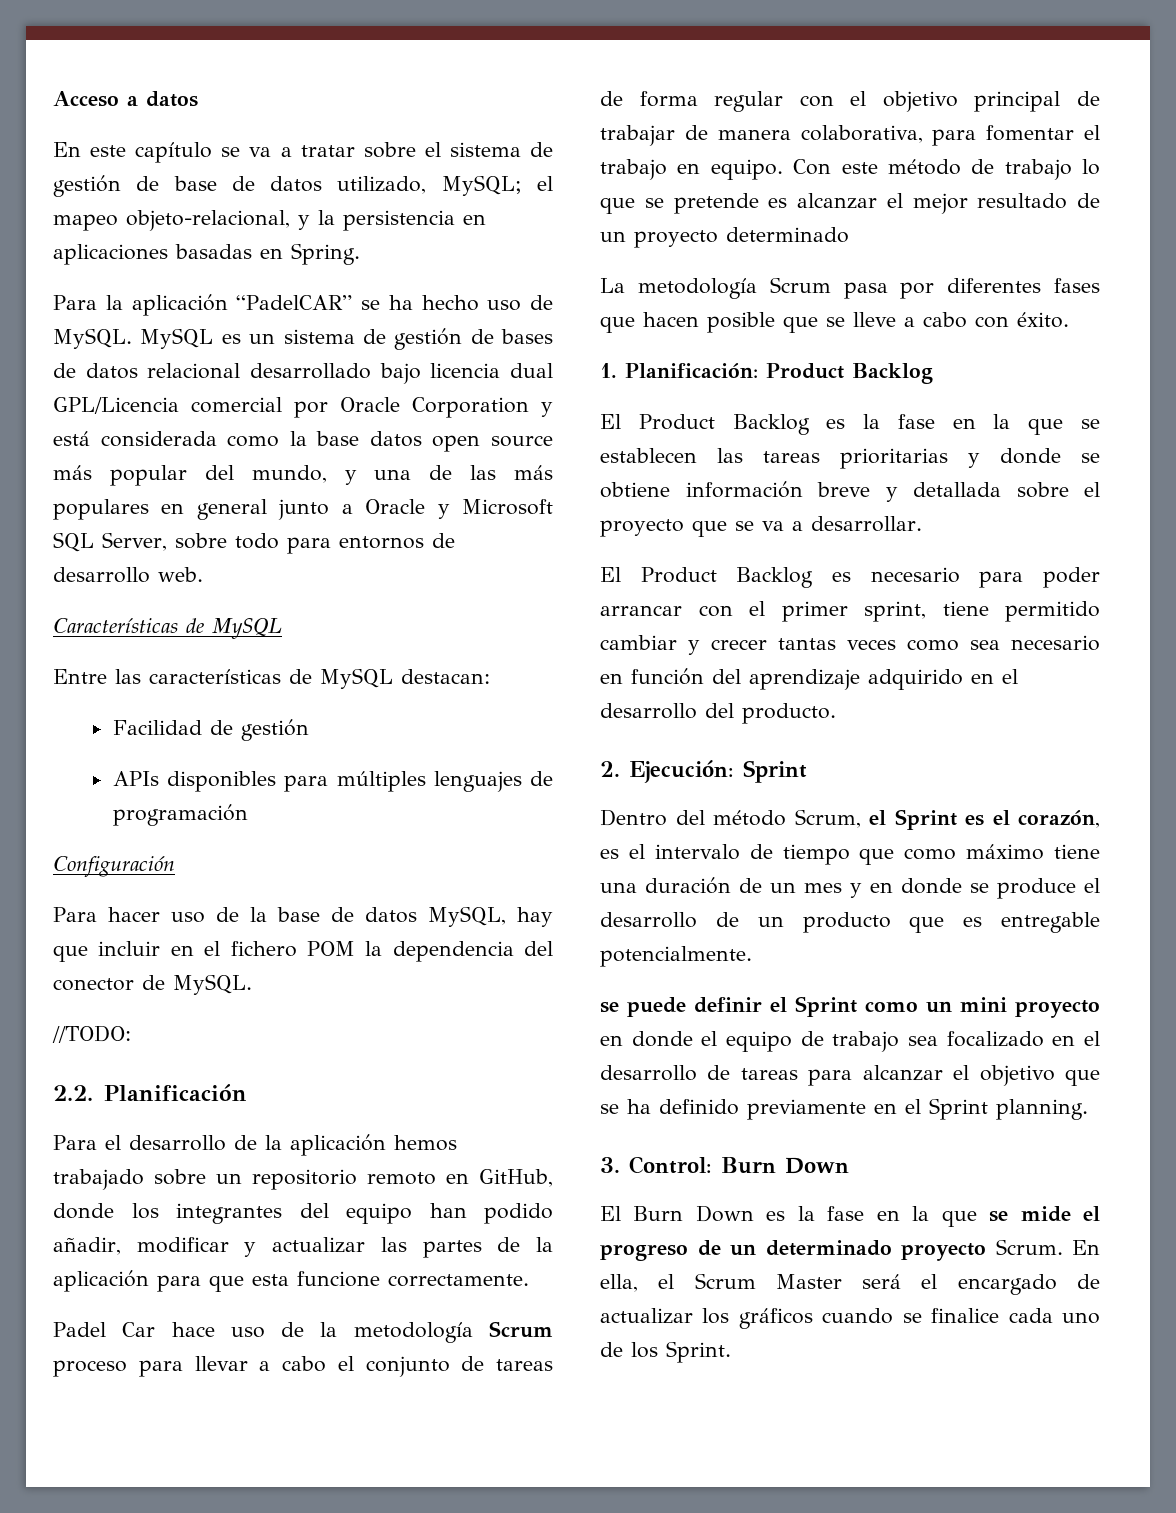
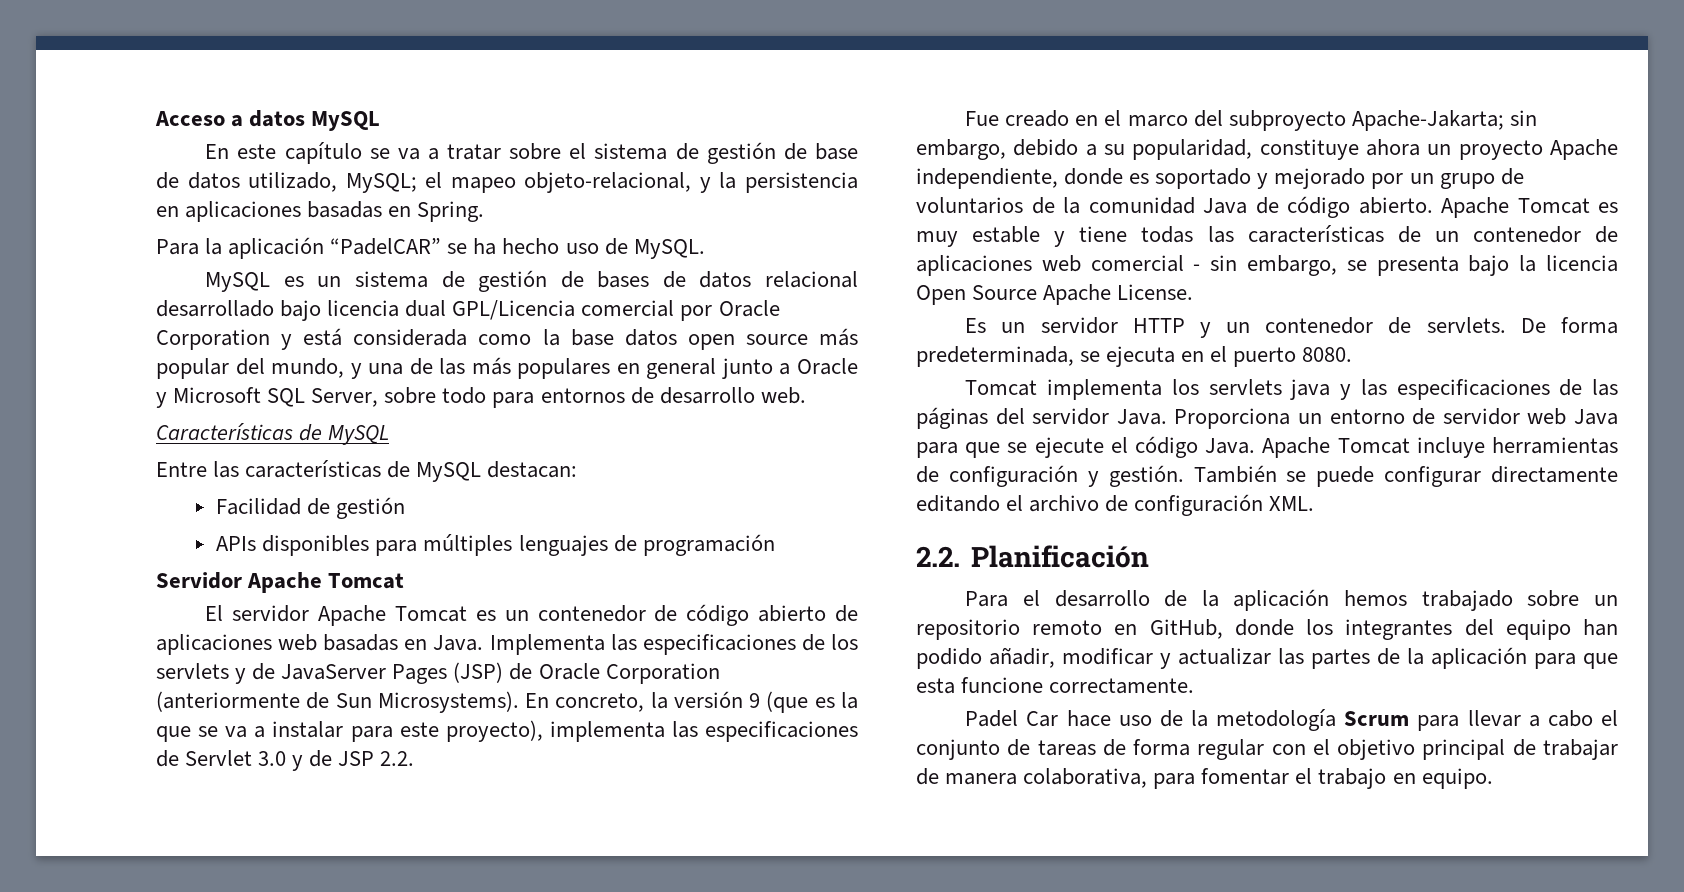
(198, 99) none -> [311,111,381,131] MySQL
(132, 338) none -> (705, 249) //
[53,856,175,877] [53,906,553,927] [53,941,553,962] [53,974,252,995] [52,1025,131,1043] Configuración // Para hacer uso de la base de datos MySQL, hay que incluir en el fichero POM la dependencia del conector de MySQL. // //TODO: -> [156,572,405,593] [205,604,858,626] [156,634,859,655] [156,662,720,684] [156,691,858,713] [156,720,858,742] [156,750,415,771] [965,110,1537,131] [916,139,1618,160] [916,168,1524,189] [916,196,1618,218] [916,225,1618,247] [916,255,1618,276] [916,284,1194,305] [965,317,1618,338] [916,346,1353,367] [965,379,1618,400] [916,407,1618,429] [916,436,1618,458] [916,465,1618,487] [916,494,1315,516] Servidor Apache Tomcat // El servidor Apache Tomcat es un contenedor de código abierto de aplicaciones web basadas en Java. Implementa las especificaciones de los servlets y de JavaServer Pages (JSP) de Oracle Corporation (anteriormente de Sun Microsystems). En concreto, la versión 9 (que es la que se va a instalar para este proyecto), implementa las especificaciones de Servlet 3.0 y de JSP 2.2. // Fue creado en el marco del subproyecto Apache-Jakarta; sin embargo, debido a su popularidad, constituye ahora un proyecto Apache independiente, donde es soportado y mejorado por un grupo de voluntarios de la comunidad Java de código abierto. Apache Tomcat es muy estable y tiene todas las características de un contenedor de aplicaciones web comercial - sin embargo, se presenta bajo la licencia Open Source Apache License. // Es un servidor HTTP y un contenedor de servlets. De forma predeterminada, se ejecuta en el puerto 8080. // Tomcat implementa los servlets java y las especificaciones de las páginas del servidor Java. Proporciona un entorno de servidor web Java para que se ejecute el código Java. Apache Tomcat incluye herramientas de configuración y gestión. También se puede configurar directamente editando el archivo de configuración XML.
[53,1360,127,1377] proceso -> (1410, 718) none
[793,159,1100,180] [600,193,1100,214] [600,227,849,248] [600,277,1100,299] [600,312,1069,333] [600,363,933,384] [600,414,1100,435] [600,448,1100,469] [600,481,1100,502] [600,516,922,537] [600,567,1100,588] [600,601,1100,622] [600,635,1100,655] [600,668,1018,690] [600,703,836,724] [600,760,807,783] [600,809,1100,830] [600,844,1100,865] [600,877,1100,899] [600,912,1100,933] [600,946,752,967] [600,996,1100,1018] [600,1031,1100,1052] [600,1065,1100,1086] [600,1098,1088,1120] [600,1156,849,1174] [600,1205,1100,1227] [600,1239,1100,1261] [600,1273,1100,1295] [600,1308,1100,1329] [600,1341,731,1363] Con este método de trabajo lo que se pretende es alcanzar el mejor resultado de un proyecto determinado // La metodología Scrum pasa por diferentes fases que hacen posible que se lleve a cabo con éxito. // 1. Planificación: Product Backlog // El Product Backlog es la fase en la que se establecen las tareas prioritarias y donde se obtiene información breve y detallada sobre el proyecto que se va a desarrollar. // El Product Backlog es necesario para poder arrancar con el primer sprint, tiene permitido cambiar y crecer tantas veces como sea necesario en función del aprendizaje adquirido en el desarrollo del producto. // 2. Ejecución: Sprint // Dentro del método Scrum, el Sprint es el corazón, es el intervalo de tiempo que como máximo tiene una duración de un mes y en donde se produce el desarrollo de un producto que es entregable potencialmente. // se puede definir el Sprint como un mini proyecto en donde el equipo de trabajo sea focalizado en el desarrollo de tareas para alcanzar el objetivo que se ha definido previamente en el Sprint planning. // 3. Control: Burn Down // El Burn Down es la fase en la que se mide el progreso de un determinado proyecto Scrum. En ella, el Scrum Master será el encargado de actualizar los gráficos cuando se finalice cada uno de los Sprint. -> (1493, 778) none

